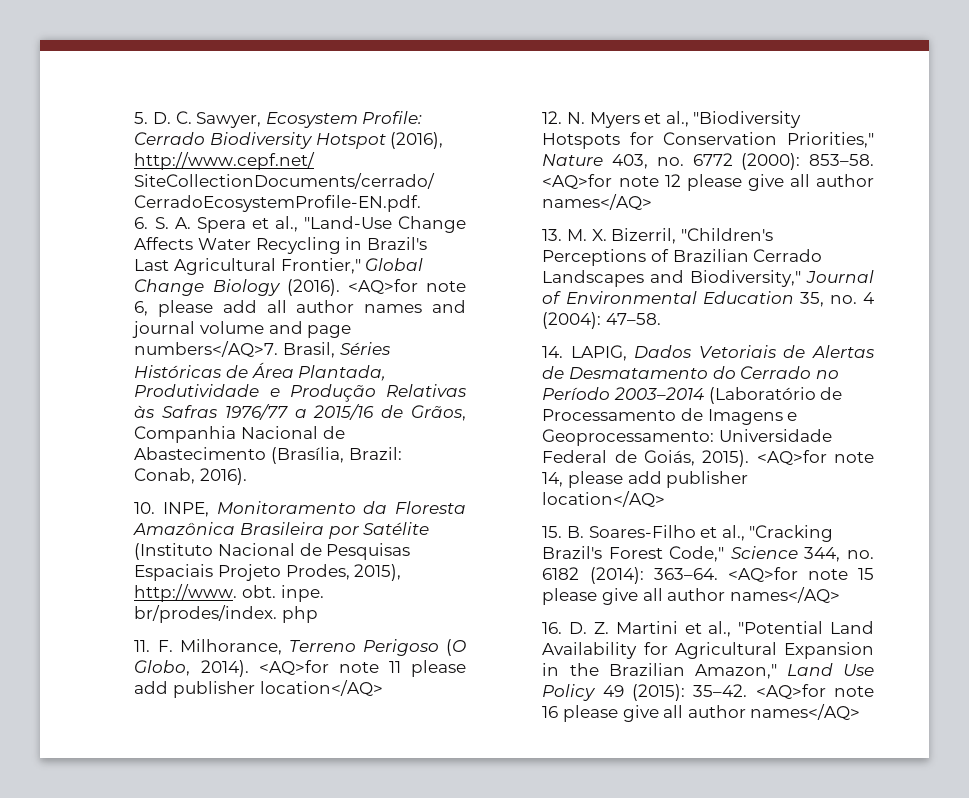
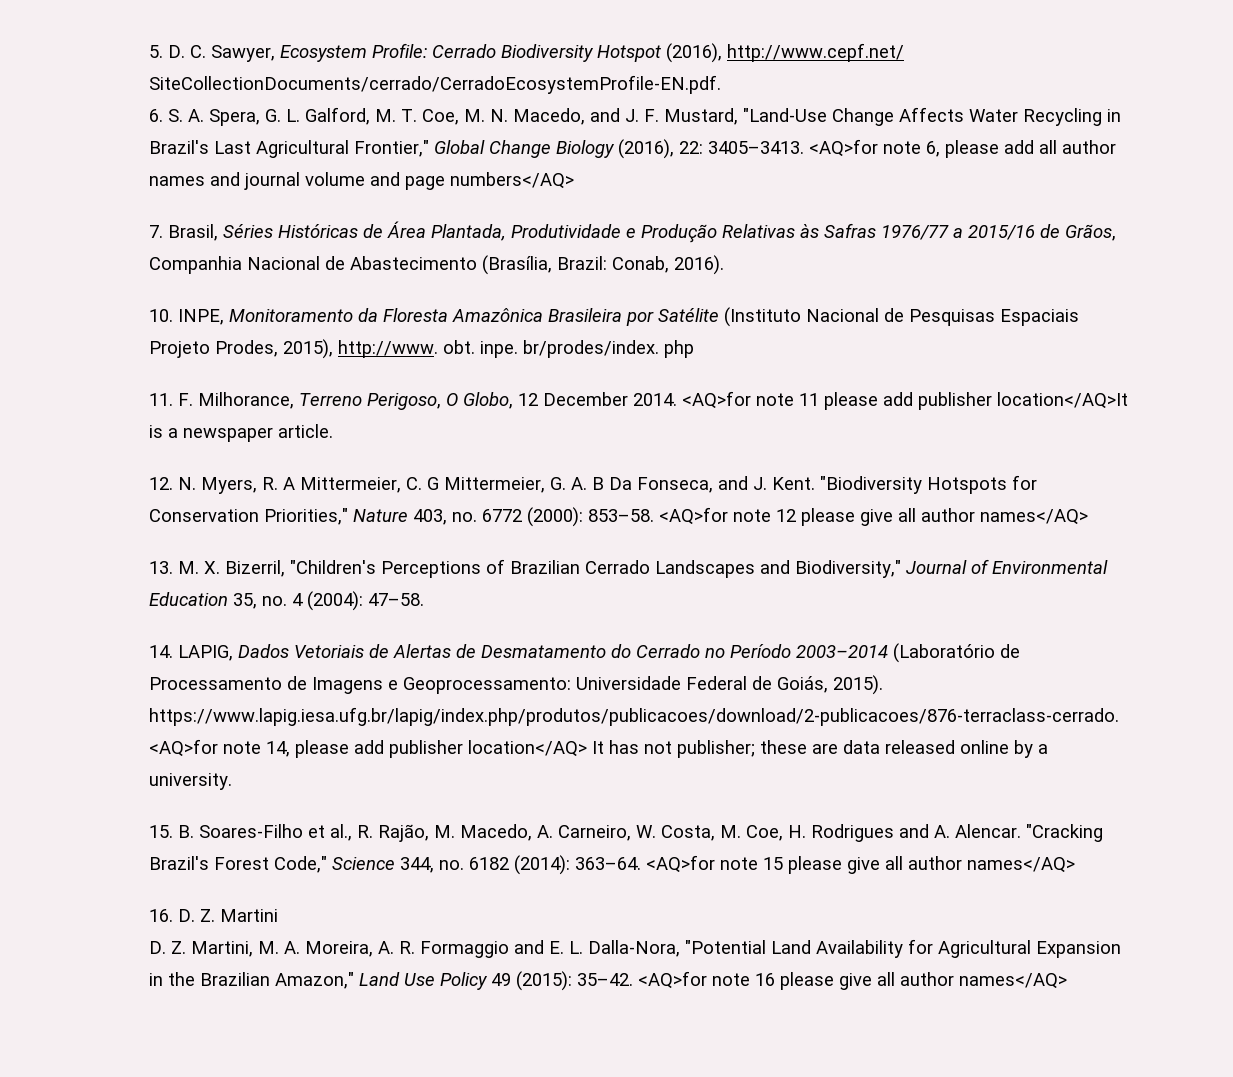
[196,216,298,233] Spera et al., -> [209,107,739,126] Spera, G. L. Galford, M. T. Coe, M. N. Macedo, and J. F. Mustard,
[286,279,340,296] (2016). -> [618,139,805,159] (2016), 22: 3405–3413.
[134,341,279,358] numbers</AQ>7. -> [450,172,575,189] [149,225,164,238] numbers</AQ> // 7.
[362,639,466,656] [134,660,249,677] Perigoso (O Globo, 2014). -> [367,392,678,410] Perigoso, O Globo, 12 December 2014.
[259,680,383,697] [542,111,689,128] location</AQ> // 12. N. Myers et al., -> [997,392,1129,409] [149,424,334,442] [149,476,816,494] location</AQ>It is a newspaper article. // 12. N. Myers, R. A Mittermeier, C. G Mittermeier, G. A. B Da Fonseca, and J. Kent.
(750, 458) none -> [149,707,1120,726] https://www.lapig.iesa.ufg.br/lapig/index.php/produtos/publicacoes/download/2-publicacoes/876-terraclass-cerrado.
(666, 499) none -> [592,740,1049,758] [149,773,233,790] It has not publisher; these are data released online by a university.
(745, 533) none -> [357,824,1022,842] R. Rajão, M. Macedo, A. Carneiro, W. Costa, M. Coe, H. Rodrigues and A. Alencar.
[684,621,732,637] et al., -> [149,940,681,958] // D. Z. Martini, M. A. Moreira, A. R. Formaggio and E. L. Dalla-Nora,

